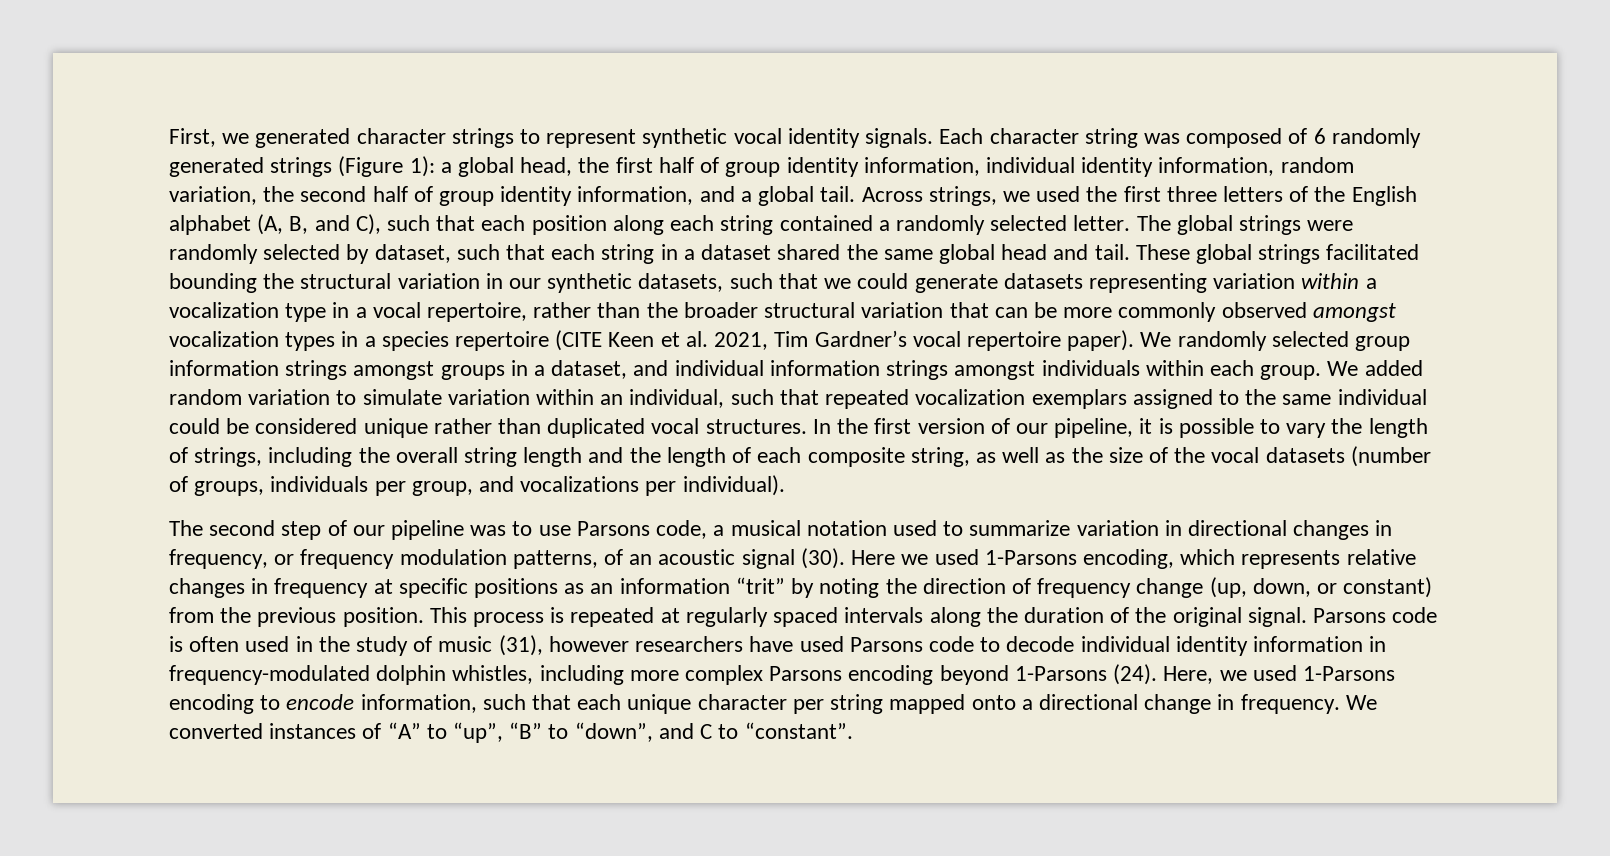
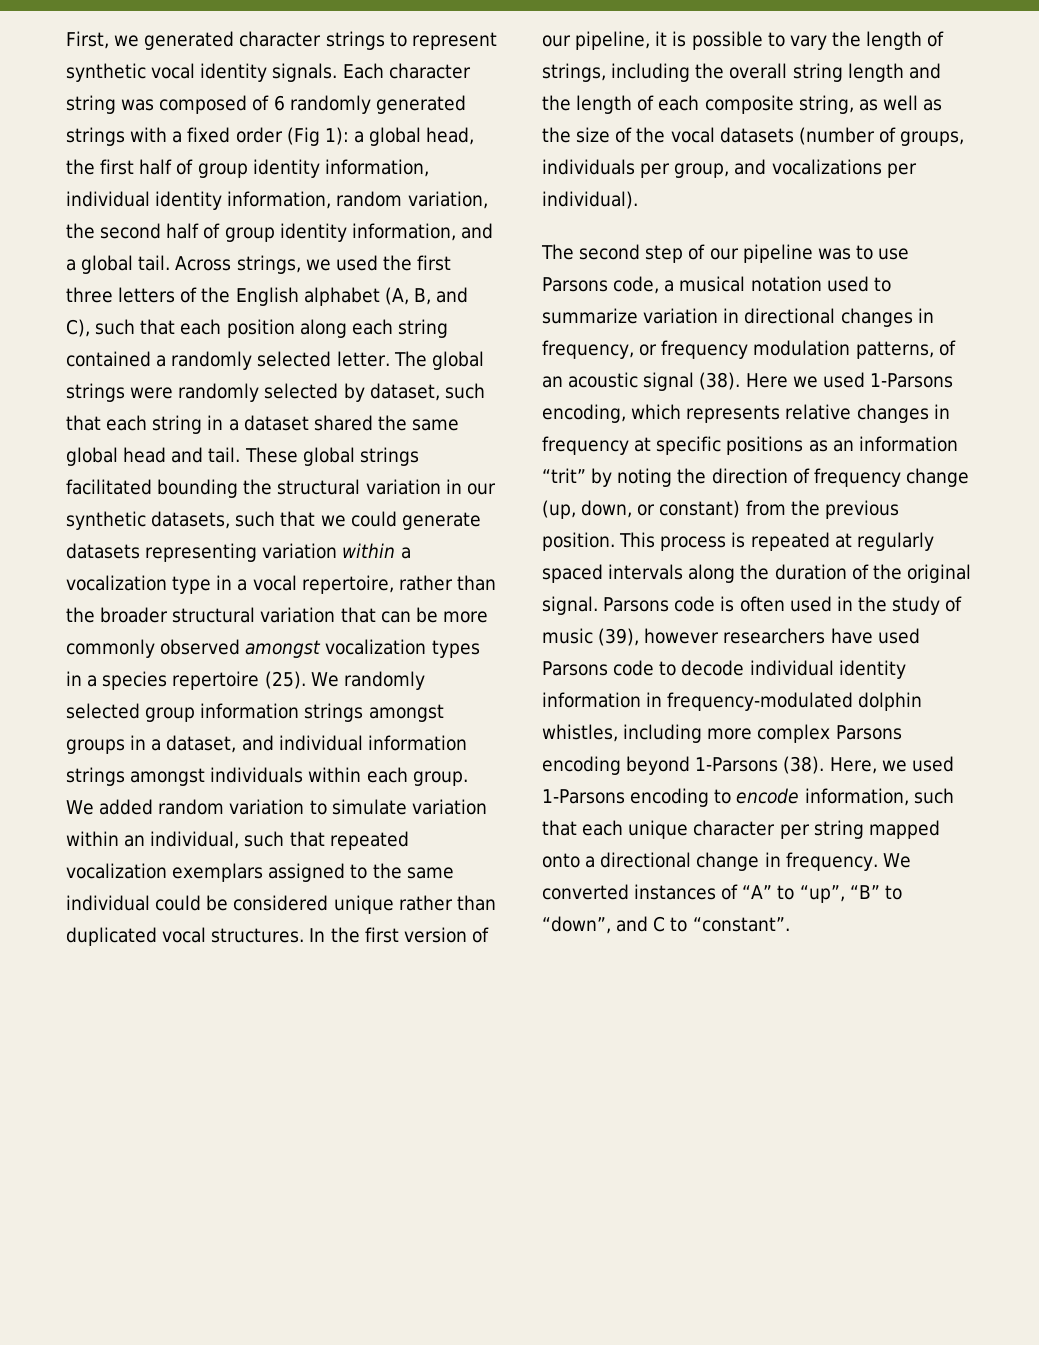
[338,156,404,177] (Figure -> [130,127,320,146] with a fixed order (Fig
[555,330,1135,351] (CITE Keen et al. 2021, Tim Gardner’s vocal repertoire paper). -> [264,671,306,689] (25).
[800,548,845,569] (30). -> [699,372,741,390] (38).
[498,635,543,656] (31), -> [598,628,640,646] (39),
[1113,664,1158,685] (24). -> [783,756,825,774] (38).

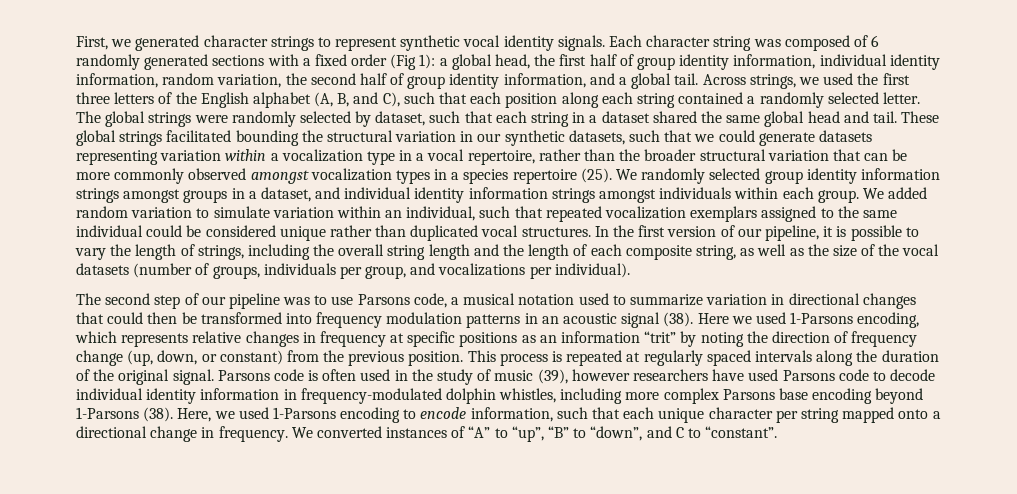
[66,127,125,146] strings -> [212,55,265,66] sections
(196, 714) none -> [806,168,857,184] identity
(363, 743) none -> [414,187,465,203] identity
[917,308,934,323] [542,340,956,359] in frequency, or frequency modulation patterns, of -> [76,312,538,328] that could then be transformed into frequency modulation patterns in
(902, 732) none -> [779,388,809,400] base

